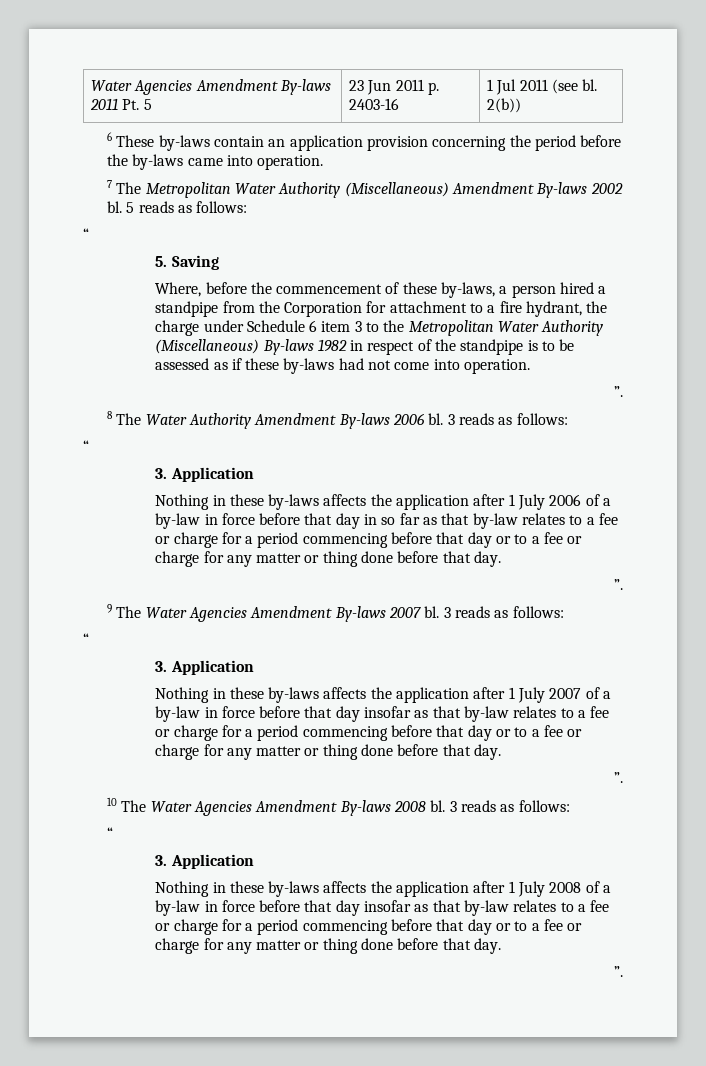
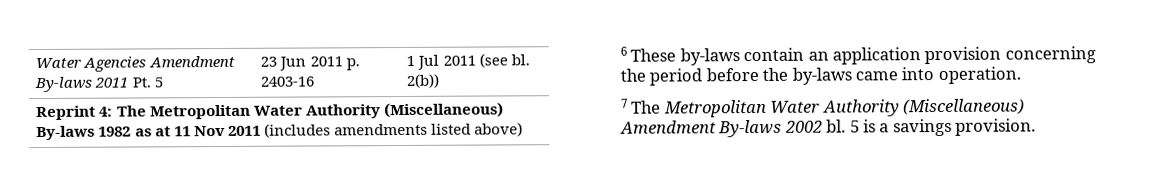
(522, 105) none -> [36,102,504,121] [36,122,523,141] // Reprint 4: The Metropolitan Water Authority (Miscellaneous) By-laws 1982 as at 11 Nov 2011 (includes amendments listed above)
[138,201,248,213] [83,228,89,240] [155,255,219,270] [155,282,607,298] [155,301,608,317] [155,320,604,336] [155,339,575,355] [155,358,531,374] [614,386,623,397] [107,411,568,429] [83,440,89,452] [155,467,254,482] [155,494,612,510] [155,513,619,529] [155,532,583,548] [155,551,502,567] [614,579,623,590] [107,604,564,622] [83,633,89,645] [155,660,254,675] [155,687,612,703] [155,706,610,722] [155,725,583,741] [155,744,502,760] [614,772,623,783] [107,797,570,816] [107,827,114,839] [155,854,254,869] [155,881,612,897] [155,900,610,916] [155,919,583,935] [155,938,502,954] [614,966,623,977] reads as follows: // “ // 5. Saving // Where, before the commencement of these by-laws, a person hired a standpipe from the Corporation for attachment to a fire hydrant, the charge under Schedule 6 item 3 to the Metropolitan Water Authority (Miscellaneous) By-laws 1982 in respect of the standpipe is to be assessed as if these by-laws had not come into operation. // ”. // 8 The Water Authority Amendment By-laws 2006 bl. 3 reads as follows: // “ // 3. Application // Nothing in these by-laws affects the application after 1 July 2006 of a by-law in force before that day in so far as that by-law relates to a fee or charge for a period commencing before that day or to a fee or charge for any matter or thing done before that day. // ”. // 9 The Water Agencies Amendment By-laws 2007 bl. 3 reads as follows: // “ // 3. Application // Nothing in these by-laws affects the application after 1 July 2007 of a by-law in force before that day insofar as that by-law relates to a fee or charge for a period commencing before that day or to a fee or charge for any matter or thing done before that day. // ”. // 10 The Water Agencies Amendment By-laws 2008 bl. 3 reads as follows: // “ // 3. Application // Nothing in these by-laws affects the application after 1 July 2008 of a by-law in force before that day insofar as that by-law relates to a fee or charge for a period commencing before that day or to a fee or charge for any matter or thing done before that day. // ”. -> [863,118,1037,137] is a savings provision.

